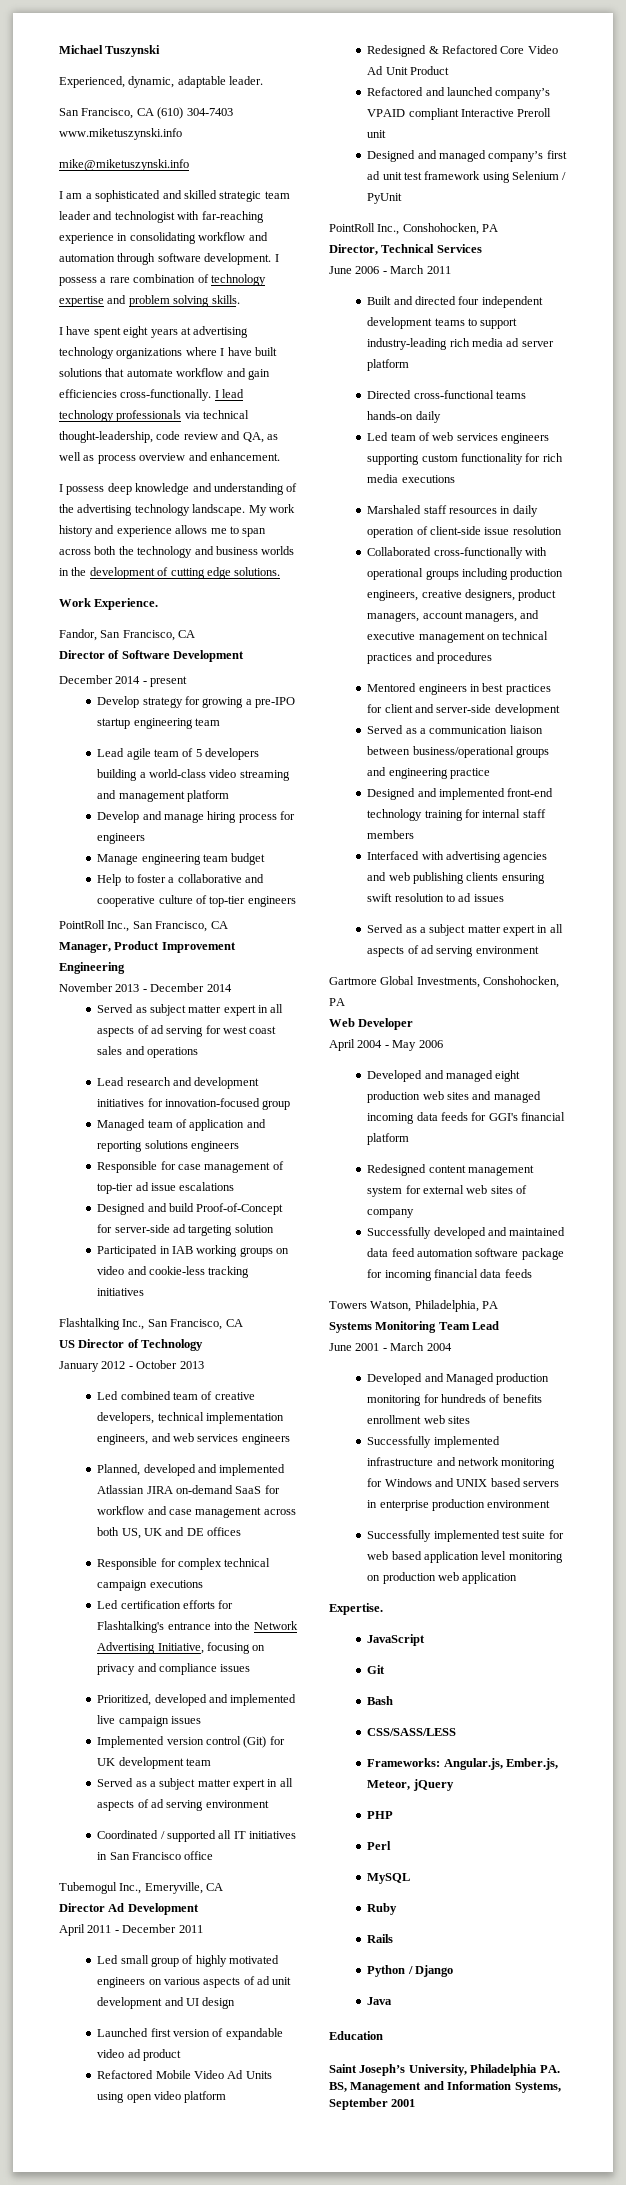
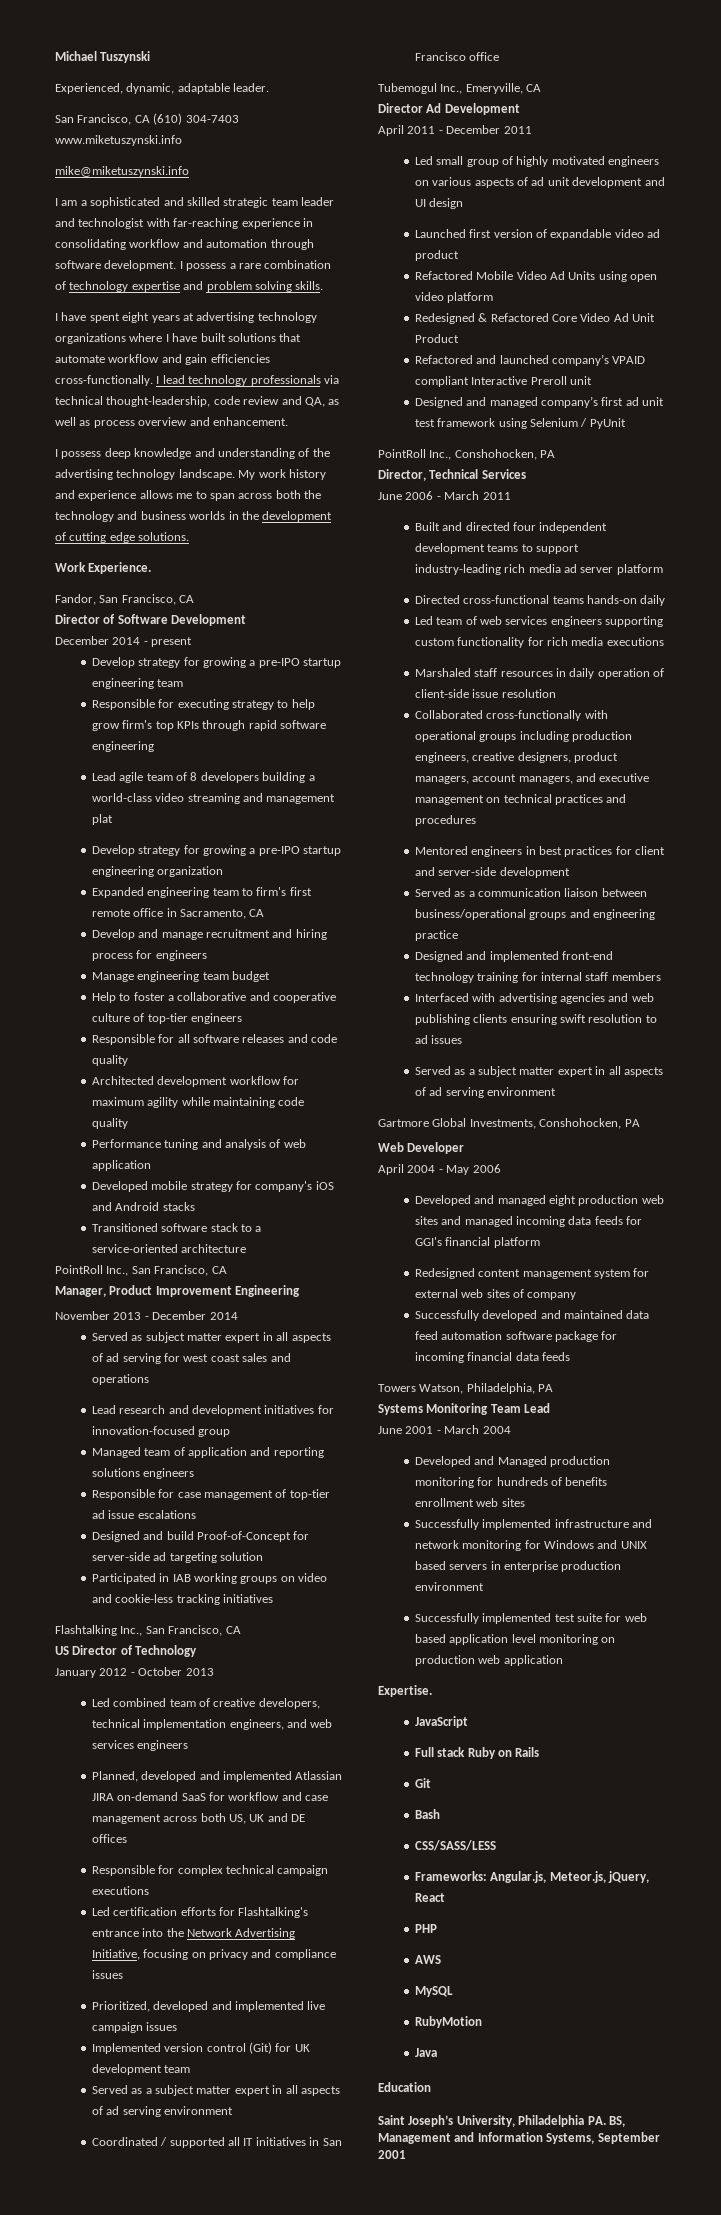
(220, 722) none -> [91,699,315,710] [91,720,327,731] [91,741,154,752] // Responsible for executing strategy to help grow firm's top KPIs through rapid software engineering
[195,749,202,757] 5 -> [190,772,198,781] 8
[186,790,229,802] platform -> [91,814,113,825] [91,845,342,856] [91,866,224,877] [91,887,312,898] [91,908,265,919] plat // Develop strategy for growing a pre-IPO startup engineering organization // Expanded engineering team to firm's first remote office in Sacramento, CA
(204, 818) none -> [206,929,293,938] recruitment and
(296, 901) none -> [91,1034,338,1045] [91,1055,128,1066] [91,1076,300,1087] [91,1097,305,1108] [91,1118,128,1129] [91,1139,306,1150] [91,1160,151,1171] [91,1181,334,1192] [91,1202,195,1211] [91,1223,262,1232] [91,1244,247,1253] // Responsible for all software releases and code quality // Architected development workflow for maximum agility while maintaining code quality // Performance tuning and analysis of web application // Developed mobile strategy for company's iOS and Android stacks // Transitioned software stack to a service-oriented architecture
(426, 1640) none -> [414,1747,540,1759] // Full stack Ruby on Rails
[505,1758,558,1770] [367,1779,454,1791] Ember.js, Meteor, jQuery -> [549,1871,650,1883] [414,1893,445,1902] Meteor.js, jQuery, React
[367,1841,392,1850] Perl -> [414,1955,441,1964] AWS
[367,1903,398,1915] [367,1934,394,1943] [367,1965,453,1977] Ruby // Rails // Python / Django -> [414,2016,482,2028] RubyMotion

